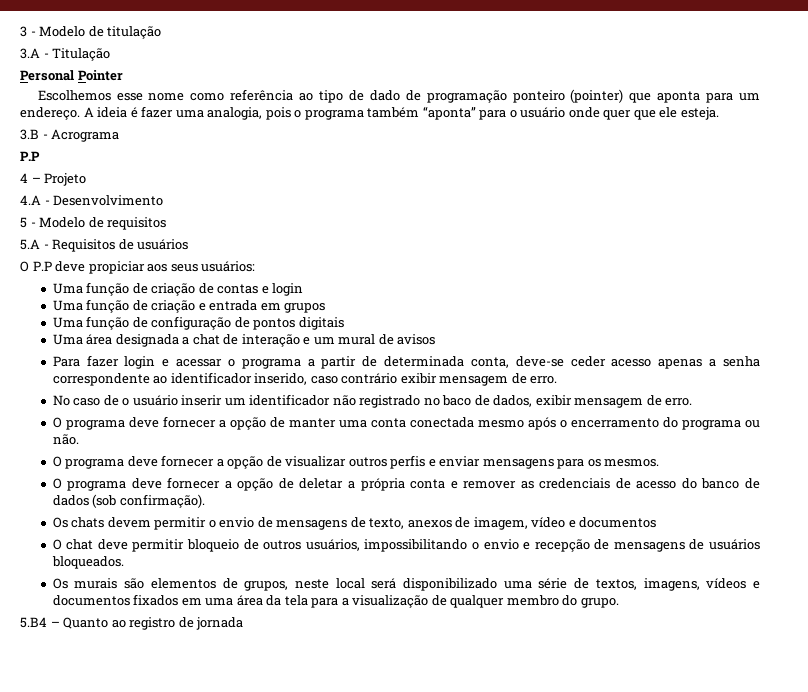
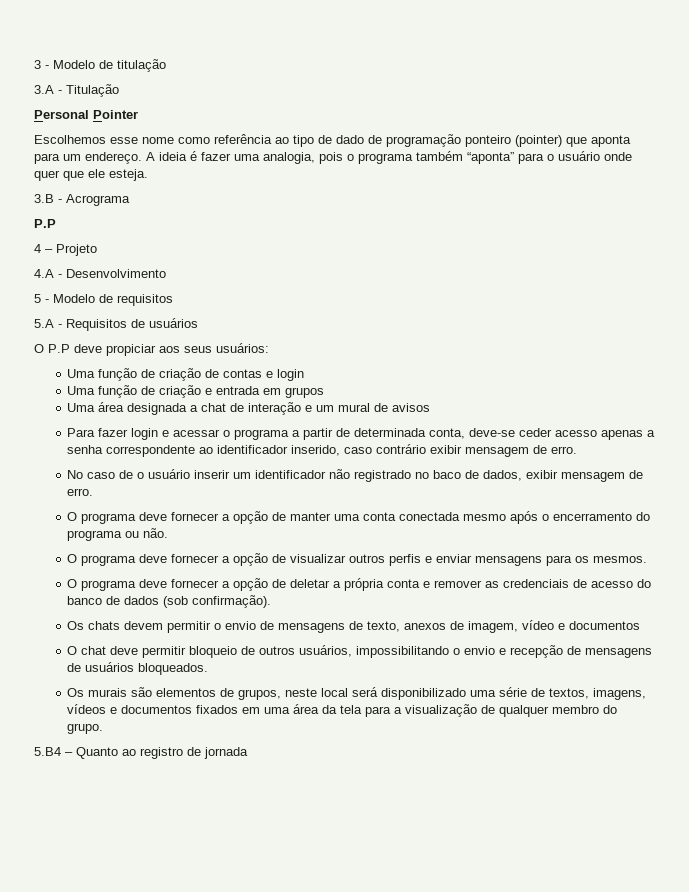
[52,316,344,330] // Uma função de configuração de pontos digitais -> (325, 392) none

